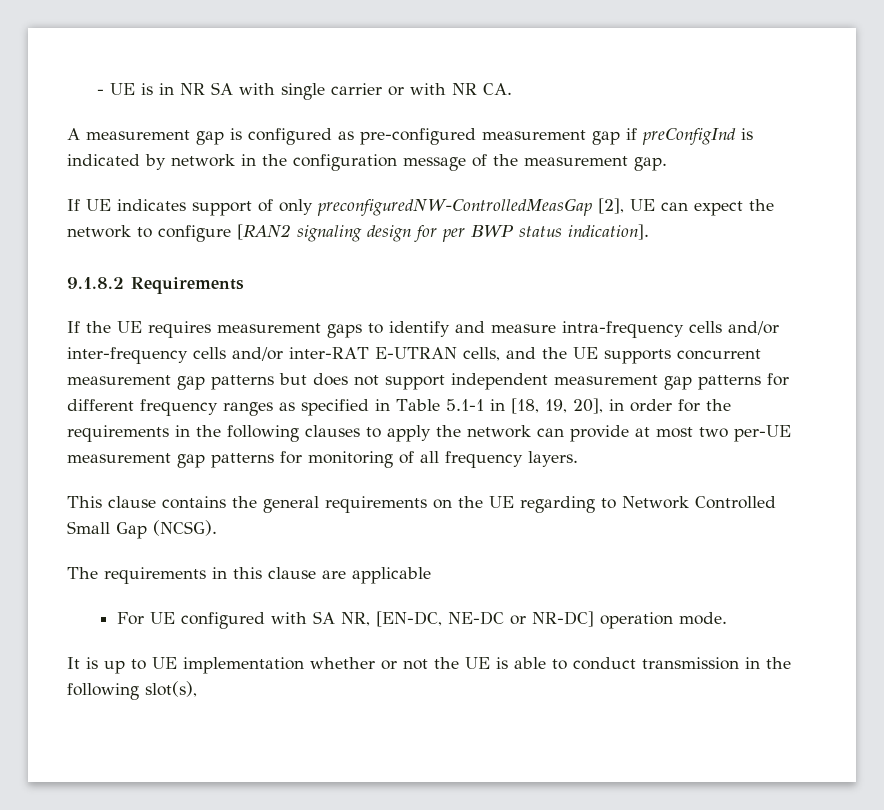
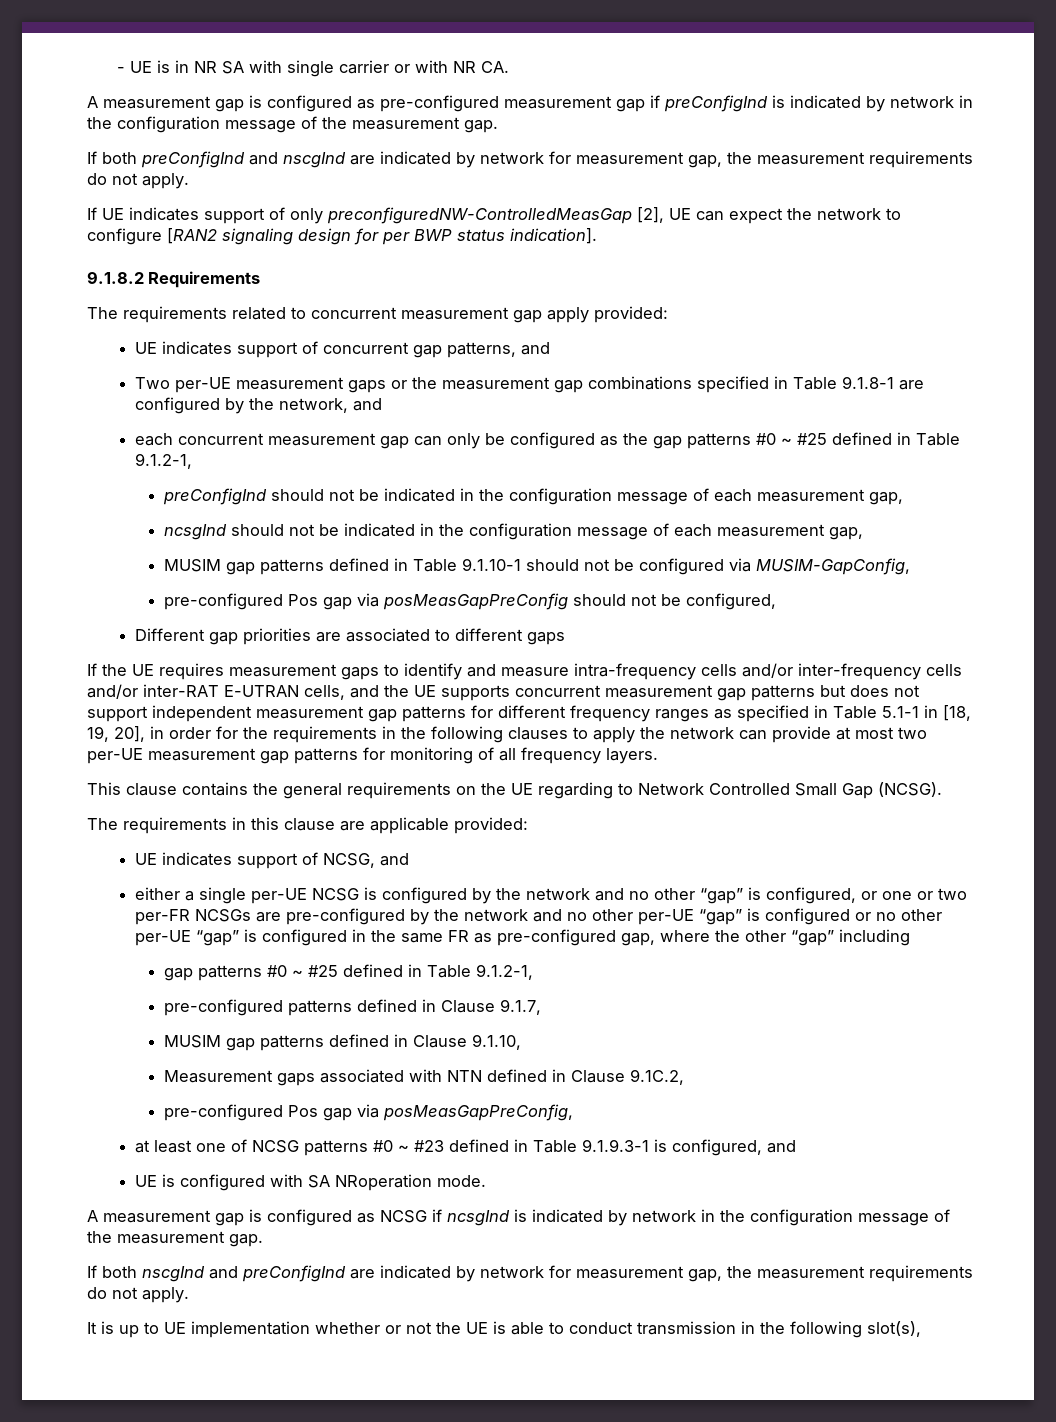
(667, 164) none -> [87,151,973,168] [87,173,189,189] // If both preConfigInd and nscgInd are indicated by network for measurement gap, the measurement requirements do not apply.
(244, 285) none -> [87,306,668,323] [134,341,550,358] [134,376,924,393] [134,397,382,414] [134,432,960,449] [134,453,192,469] [163,488,904,505] [164,523,864,540] [164,558,911,575] [164,593,777,610] [134,628,565,645] // The requirements related to concurrent measurement gap apply provided: // UE indicates support of concurrent gap patterns, and // Two per-UE measurement gaps or the measurement gap combinations specified in Table 9.1.8-1 are configured by the network, and // each concurrent measurement gap can only be configured as the gap patterns #0 ~ #25 defined in Table 9.1.2-1, // preConfigInd should not be indicated in the configuration message of each measurement gap, // ncsgInd should not be indicated in the configuration message of each measurement gap, // MUSIM gap patterns defined in Table 9.1.10-1 should not be configured via MUSIM-GapConfig, // pre-configured Pos gap via posMeasGapPreConfig should not be configured, // Different gap priorities are associated to different gaps
[116,611,727,629] // For UE configured with SA NR, [EN-DC, NE-DC or NR-DC] operation mode. -> [454,817,528,834] [134,852,409,869] [134,887,967,904] [134,908,942,925] [134,929,910,946] [164,964,534,981] [164,999,542,1016] [164,1034,522,1051] [164,1069,685,1086] [164,1104,574,1121] [134,1139,796,1156] [134,1174,486,1191] [87,1209,950,1226] [87,1231,263,1247] [87,1265,973,1282] [87,1287,189,1303] provided: // UE indicates support of NCSG, and // either a single per-UE NCSG is configured by the network and no other “gap” is configured, or one or two per-FR NCSGs are pre-configured by the network and no other per-UE “gap” is configured or no other per-UE “gap” is configured in the same FR as pre-configured gap, where the other “gap” including // gap patterns #0 ~ #25 defined in Table 9.1.2-1, // pre-configured patterns defined in Clause 9.1.7, // MUSIM gap patterns defined in Clause 9.1.10, // Measurement gaps associated with NTN defined in Clause 9.1C.2, // pre-configured Pos gap via posMeasGapPreConfig, // at least one of NCSG patterns #0 ~ #23 defined in Table 9.1.9.3-1 is configured, and // UE is configured with SA NRoperation mode. // A measurement gap is configured as NCSG if ncsgInd is indicated by network in the configuration message of the measurement gap. // If both nscgInd and preConfigInd are indicated by network for measurement gap, the measurement requirements do not apply.

